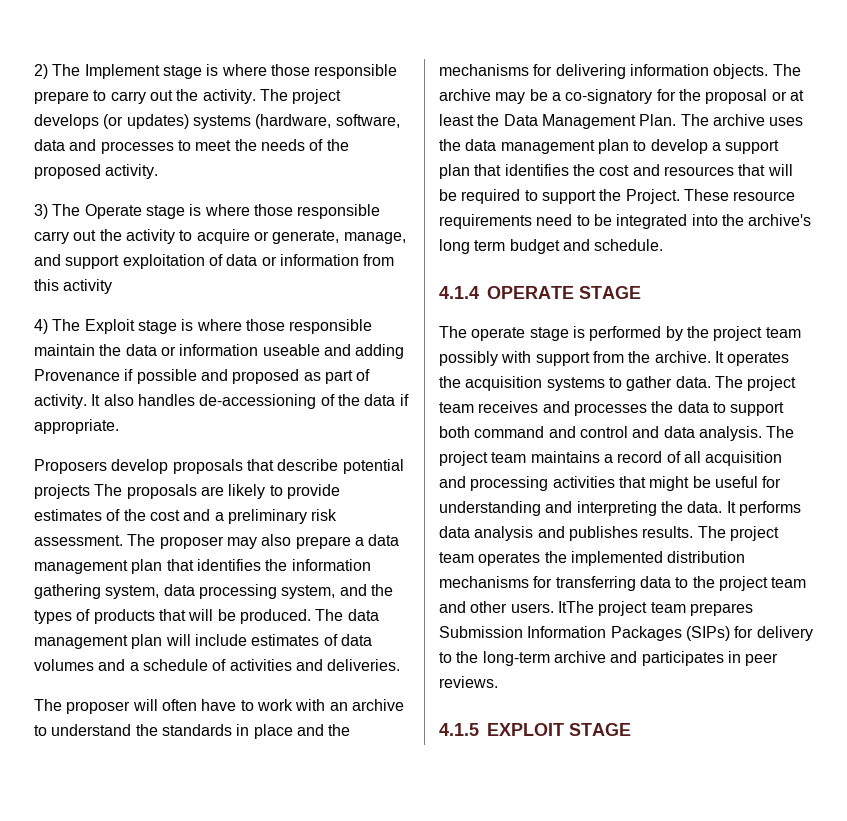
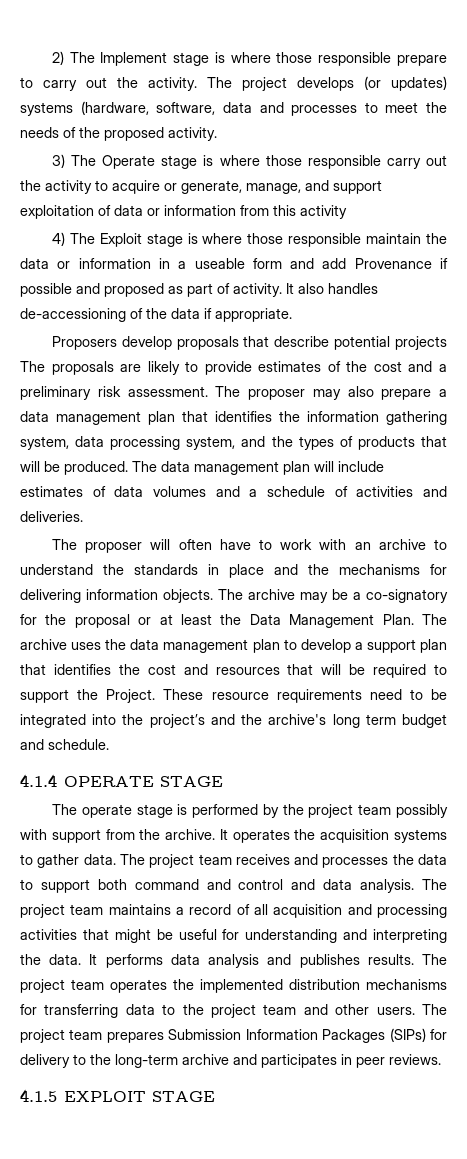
[262,344,405,359] useable and adding -> [158,258,347,269] in a useable form and add
(744, 220) none -> [149,714,263,728] project’s and the
[557,601,594,613] ItThe -> [421,1004,447,1015] The

